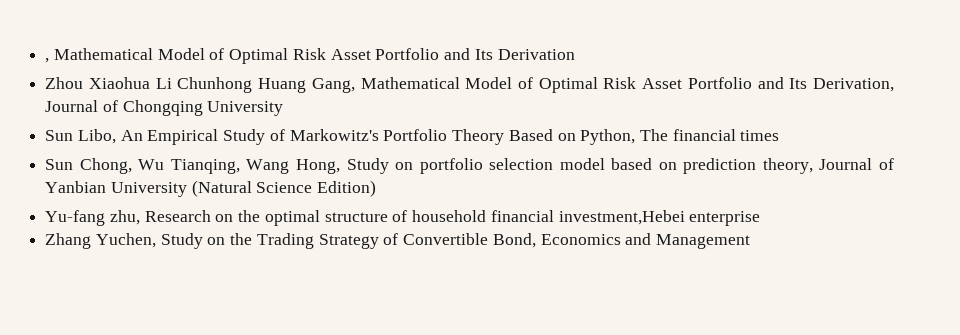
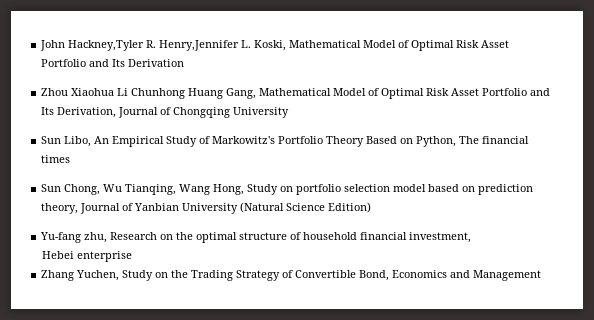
[45,58,50,63] , -> [40,40,287,51] John Hackney,Tyler R. Henry,Jennifer L. Koski,
[558,210,685,225] investment,Hebei -> [409,232,472,243] [42,251,75,259] investment, // Hebei

